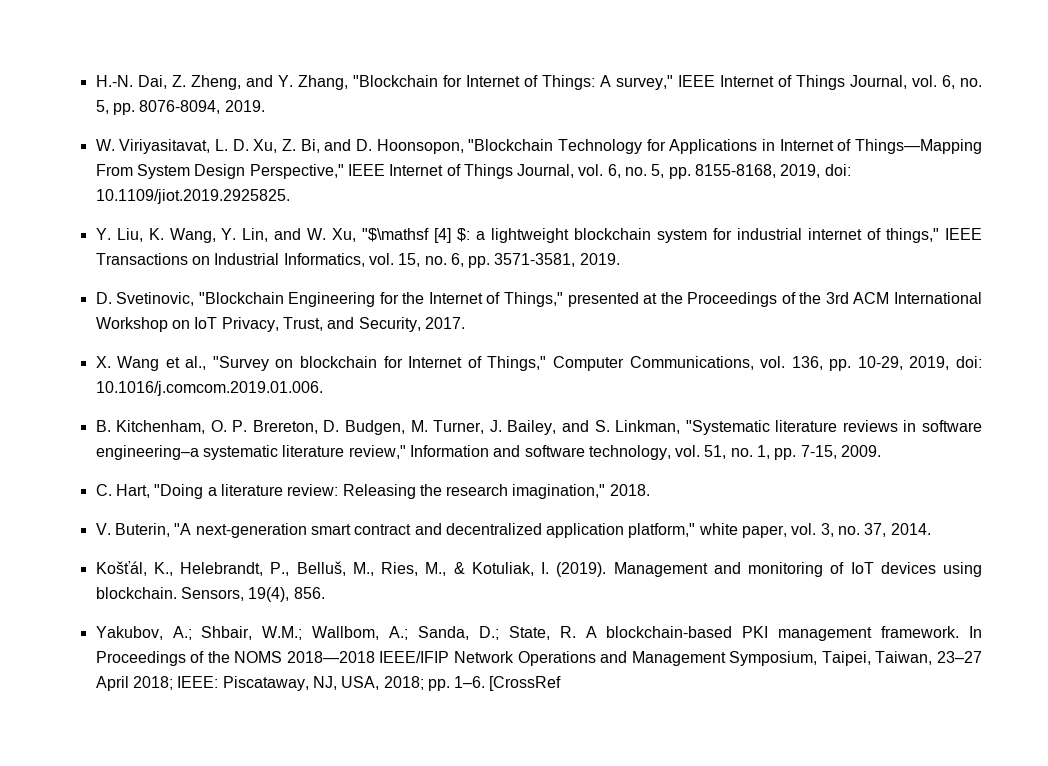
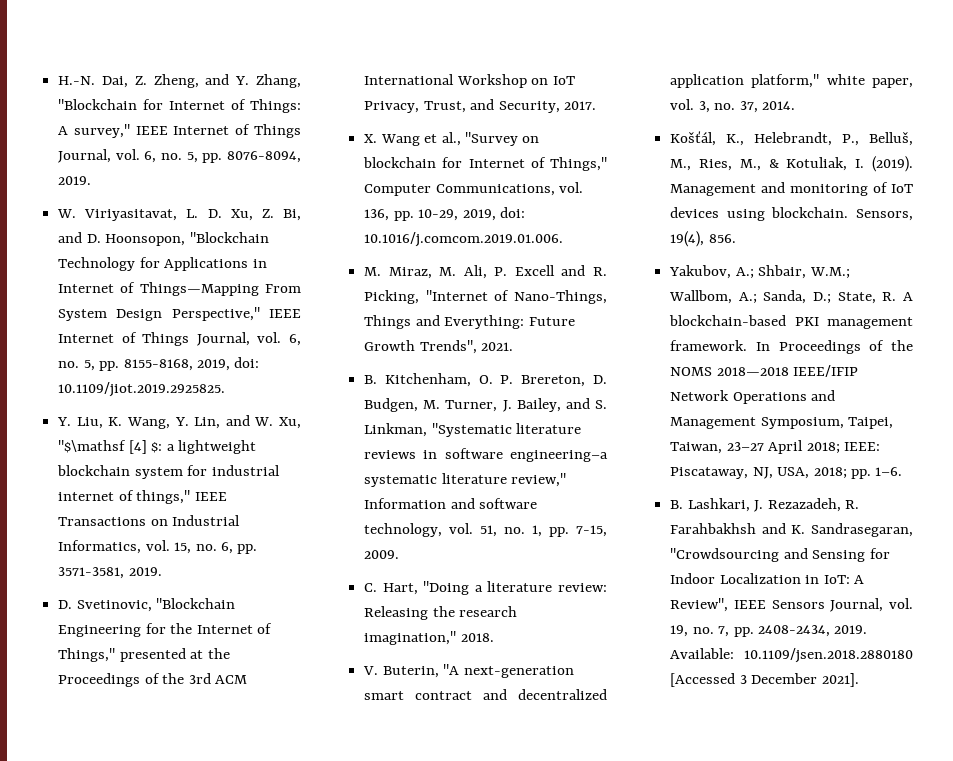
(323, 388) none -> [364,265,607,279] [364,290,607,304] [364,315,575,329] [364,340,514,354] // M. Miraz, M. Ali, P. Excell and R. Picking, "Internet of Nano-Things, Things and Everything: Future Growth Trends", 2021.
[489,676,562,691] [CrossRef -> [670,498,859,512] [670,523,913,537] [670,548,890,562] [670,573,864,584] [670,598,913,612] [670,625,868,637] [670,648,913,663] [670,673,859,687] // B. Lashkari, J. Rezazadeh, R. Farahbakhsh and K. Sandrasegaran, "Crowdsourcing and Sensing for Indoor Localization in IoT: A Review", IEEE Sensors Journal, vol. 19, no. 7, pp. 2408-2434, 2019. Available: 10.1109/jsen.2018.2880180 [Accessed 3 December 2021].

